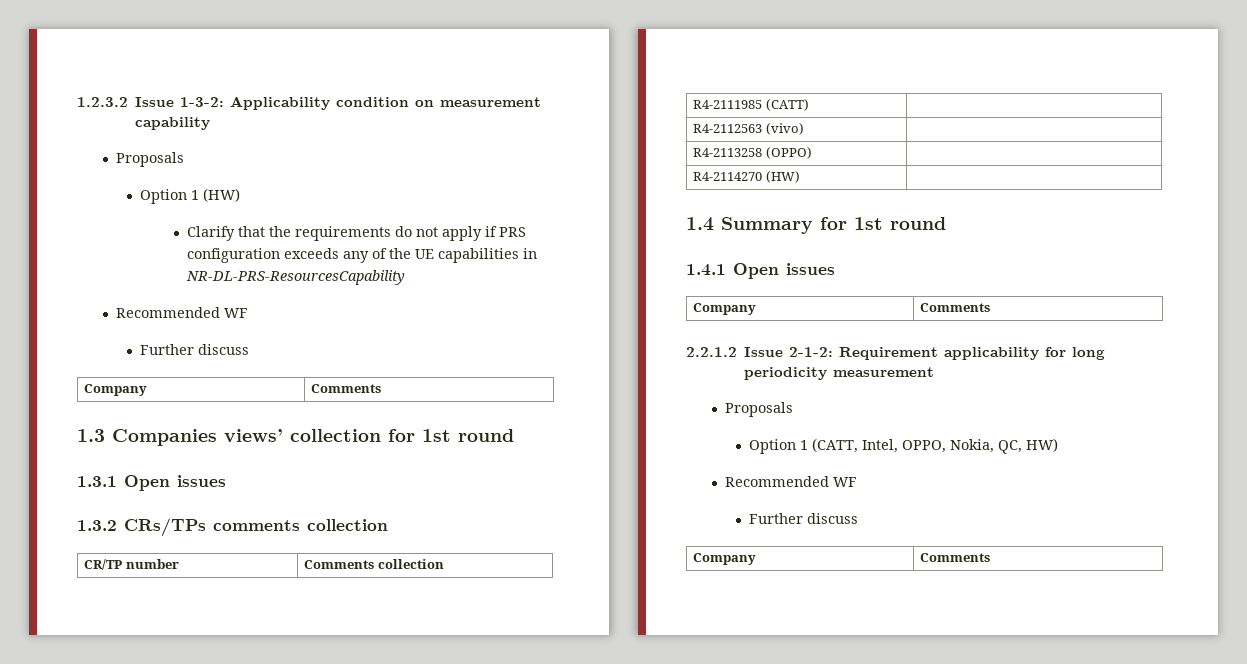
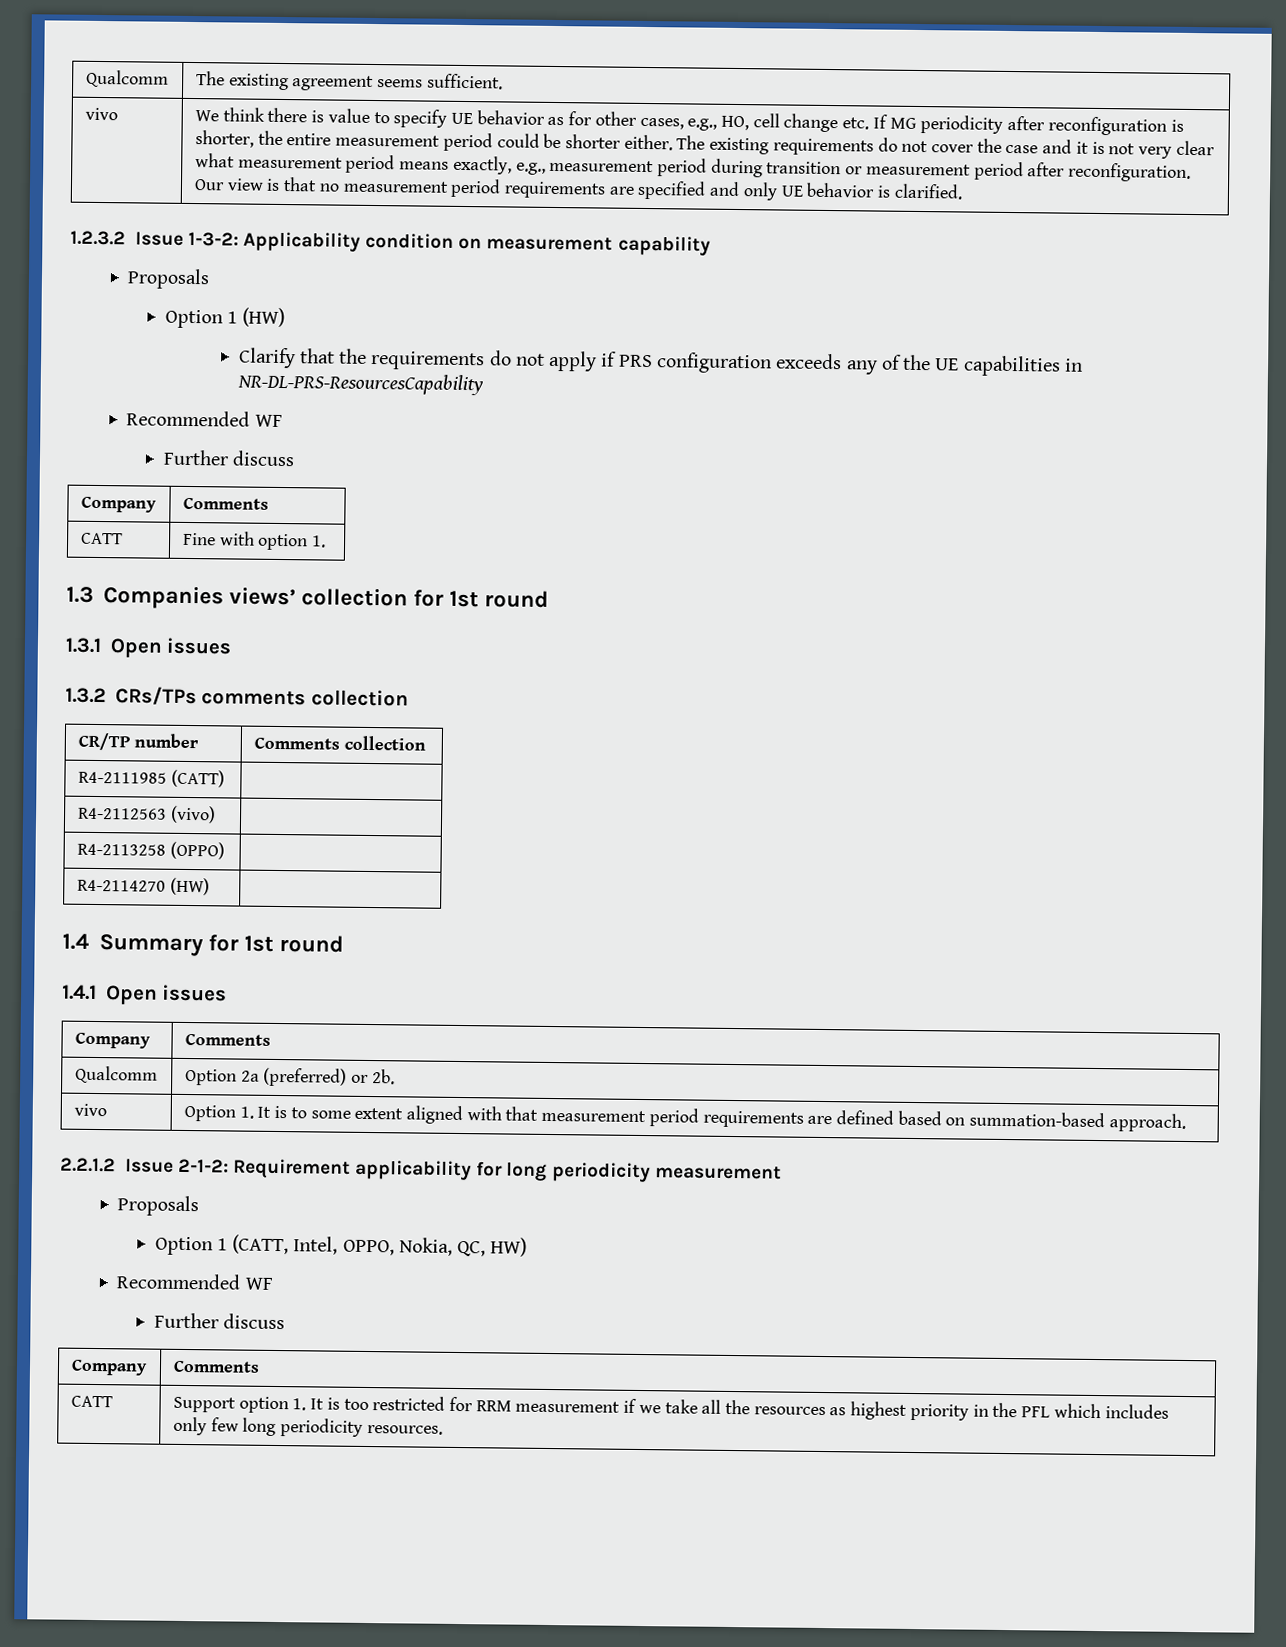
(77, 102) none -> [85,69,169,88] [195,71,503,91] [84,107,118,121] [194,107,1184,136] [194,130,1215,159] [194,153,1192,182] [193,177,963,201] Qualcomm | The existing agreement seems sufficient. // vivo | We think there is value to specify UE behavior as for other cases, e.g., HO, cell change etc. If MG periodicity after reconfiguration is shorter, the entire measurement period could be shorter either. The existing requirements do not cover the case and it is not very clear what measurement period means exactly, e.g., measurement period during transition or measurement period after reconfiguration. Our view is that no measurement period requirements are specified and only UE behavior is clarified. //
(382, 388) none -> [80,532,123,545] [182,531,327,551] // CATT | Fine with option 1.
(991, 307) none -> [74,1065,158,1084] [184,1067,395,1087] [73,1103,107,1117] [183,1104,1186,1132] // Qualcomm | Option 2a (preferred) or 2b. // vivo | Option 1. It is to some extent aligned with that measurement period requirements are defined based on summation-based approach.
(991, 557) none -> [70,1395,113,1408] [172,1396,1169,1421] [172,1416,443,1437] // CATT | Support option 1. It is too restricted for RRM measurement if we take all the resources as highest priority in the PFL which includes only few long periodicity resources.

